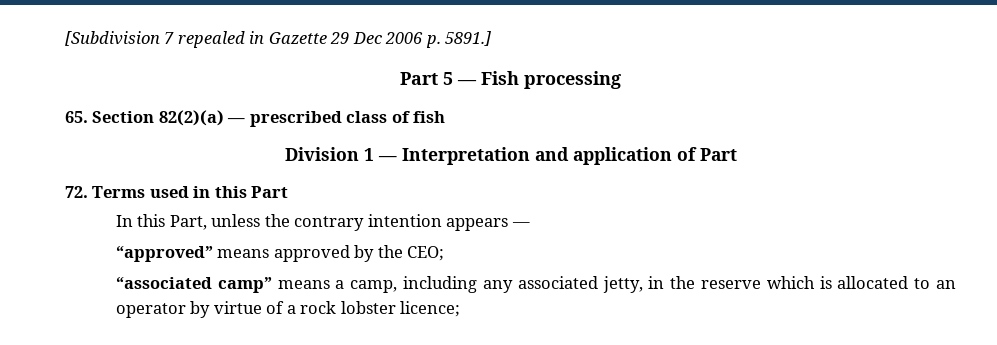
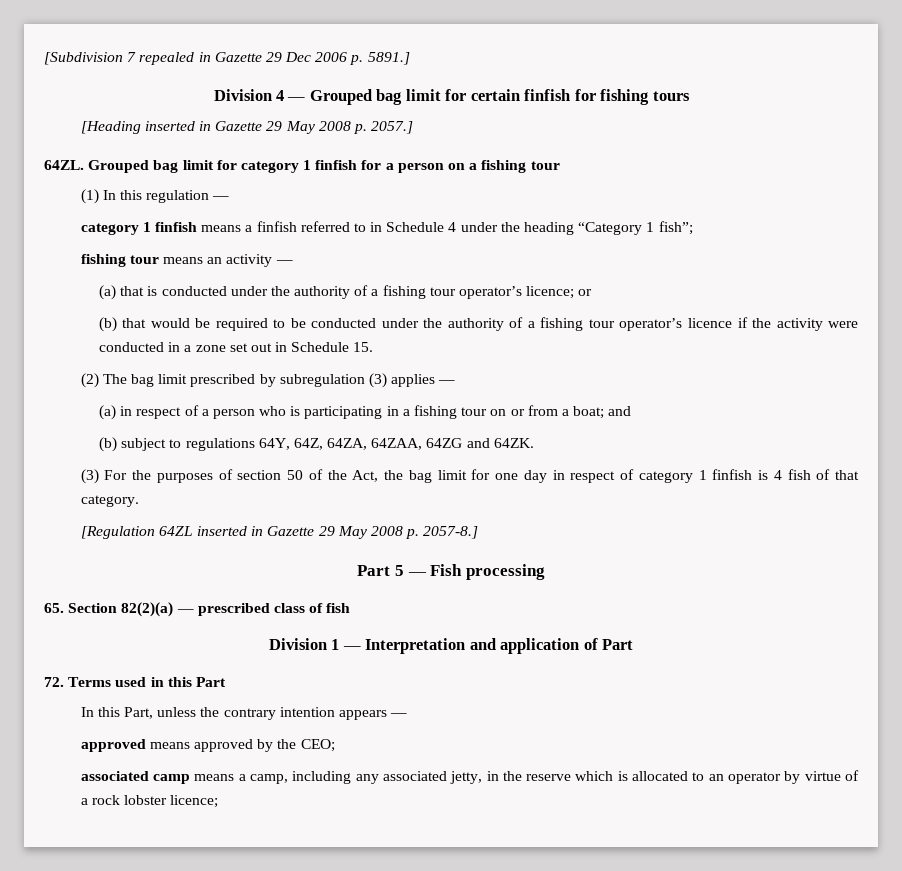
(492, 38) none -> [213,89,690,105] [80,121,414,134] [44,160,560,173] [80,189,230,204] [80,221,693,235] [80,254,293,267] [98,285,593,300] [98,317,859,332] [98,342,374,352] [80,373,456,388] [98,405,632,420] [98,437,534,452] [80,469,859,484] [80,495,139,507] [80,526,479,539] // Division 4 — Grouped bag limit for certain finfish for fishing tours // [Heading inserted in Gazette 29 May 2008 p. 2057.] // 64ZL. Grouped bag limit for category 1 finfish for a person on a fishing tour // (1) In this regulation — // category 1 finfish means a finfish referred to in Schedule 4 under the heading “Category 1 fish”; // fishing tour means an activity — // (a) that is conducted under the authority of a fishing tour operator’s licence; or // (b) that would be required to be conducted under the authority of a fishing tour operator’s licence if the activity were conducted in a zone set out in Schedule 15. // (2) The bag limit prescribed by subregulation (3) applies — // (a) in respect of a person who is participating in a fishing tour on or from a boat; and // (b) subject to regulations 64Y, 64Z, 64ZA, 64ZAA, 64ZG and 64ZK. // (3) For the purposes of section 50 of the Act, the bag limit for one day in respect of category 1 finfish is 4 fish of that category. // [Regulation 64ZL inserted in Gazette 29 May 2008 p. 2057-8.]
[115,246,213,262] “approved” -> [80,739,146,752] approved
[115,277,272,293] “associated camp” -> [80,771,190,784] associated camp

